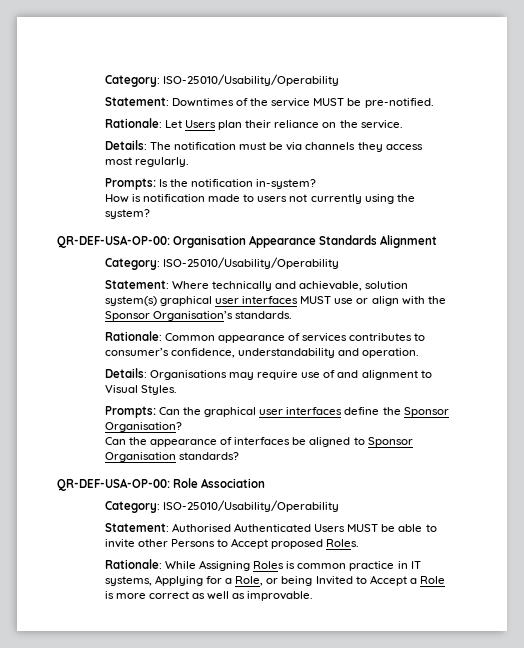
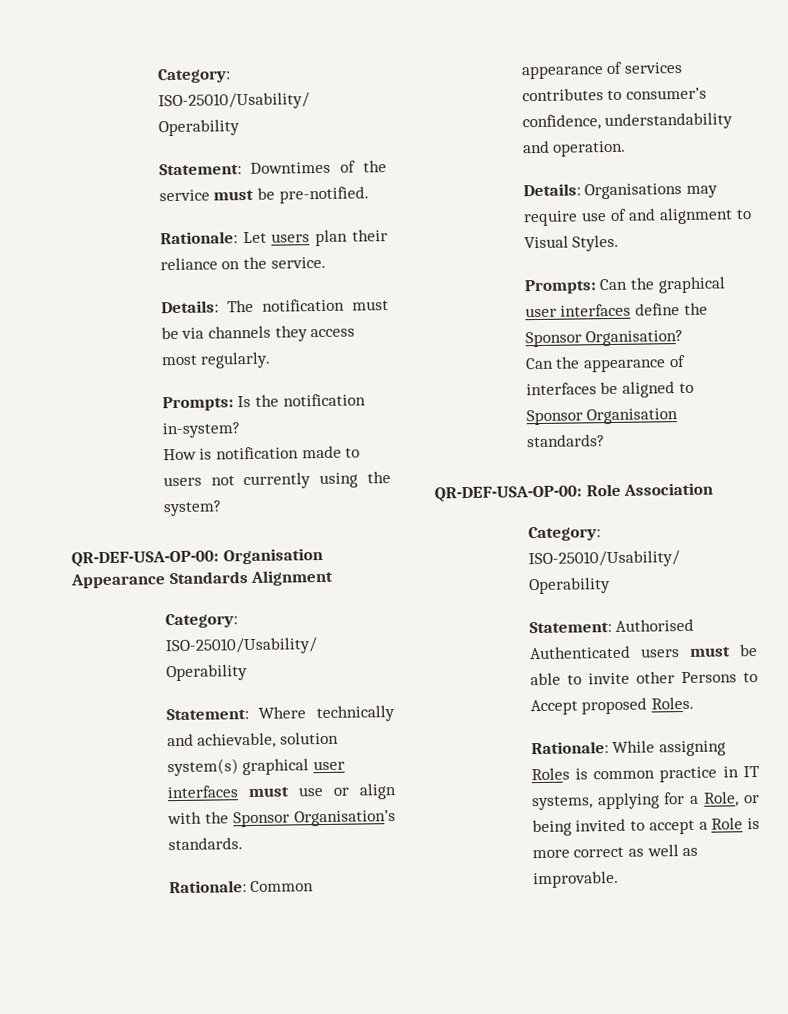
[313,98,345,106] MUST -> [213,189,255,201] must
[184,120,216,128] Users -> [271,233,311,243] users
[300,296,332,304] MUST -> [247,786,289,798] must
[314,524,379,532] Users MUST -> [639,646,731,658] users must
[198,560,250,571] Assigning -> [658,740,726,757] assigning
[154,575,203,586] Applying -> [596,792,660,810] applying
[315,575,407,586] Invited to Accept -> [575,818,695,835] invited to accept

